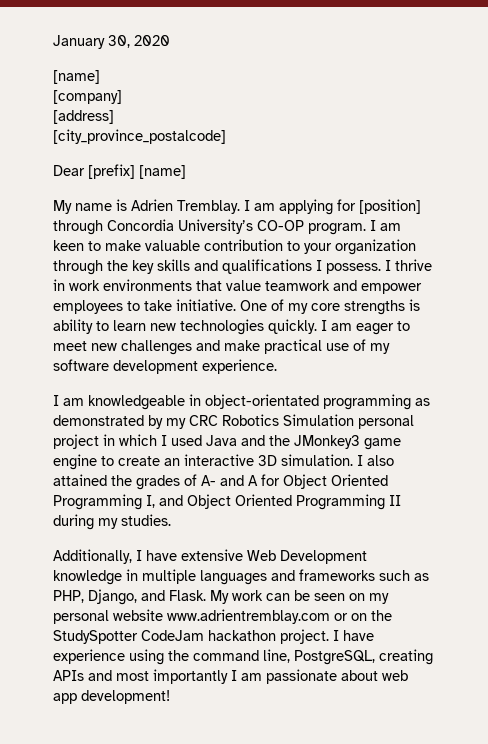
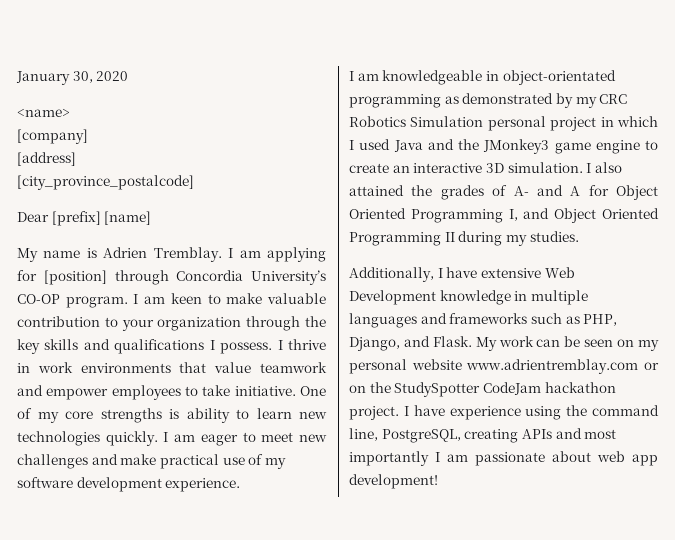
[53,70,100,84] [name] -> [17,108,70,117] <name>

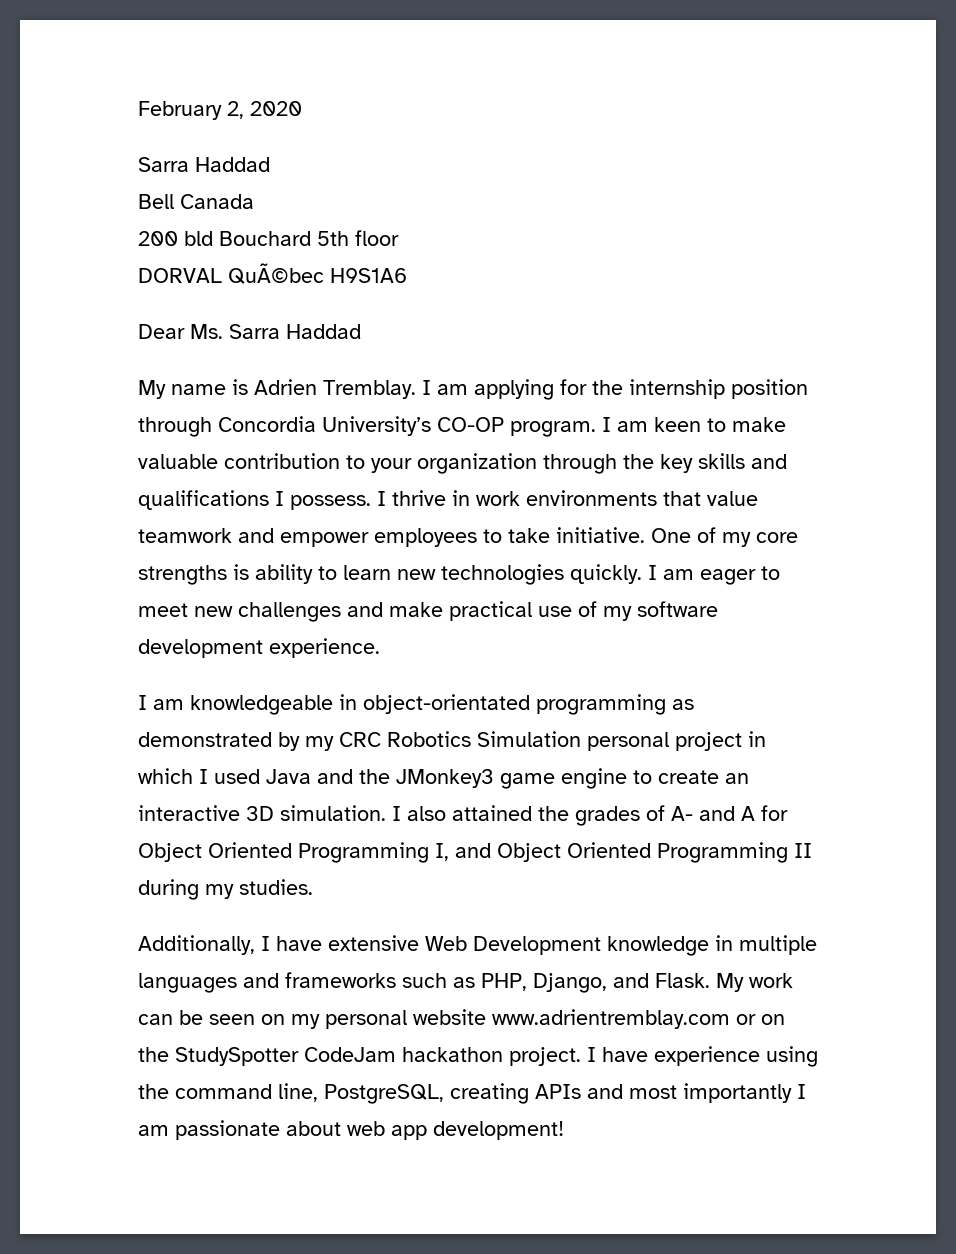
[16,71,93,85] January 30, -> [138,101,244,120] February 2,
[17,108,70,117] [17,129,88,144] [17,152,76,166] [17,175,194,190] [17,211,152,226] <name> // [company] // [address] // [city_province_postalcode] // Dear [prefix] [name] -> [138,157,270,172] [138,194,254,209] [138,230,399,246] [138,263,407,284] [138,324,361,339] Sarra Haddad // Bell Canada // 200 bld Bouchard 5th floor // DORVAL QuÃ©bec H9S1A6 // Dear Ms. Sarra Haddad
[43,270,107,285] [position] -> [592,379,808,399] the internship position

